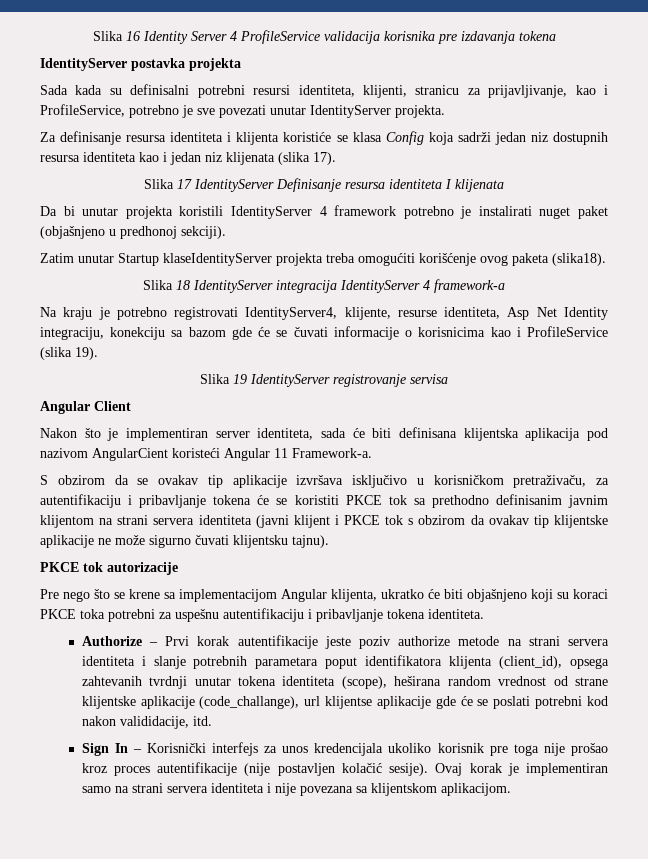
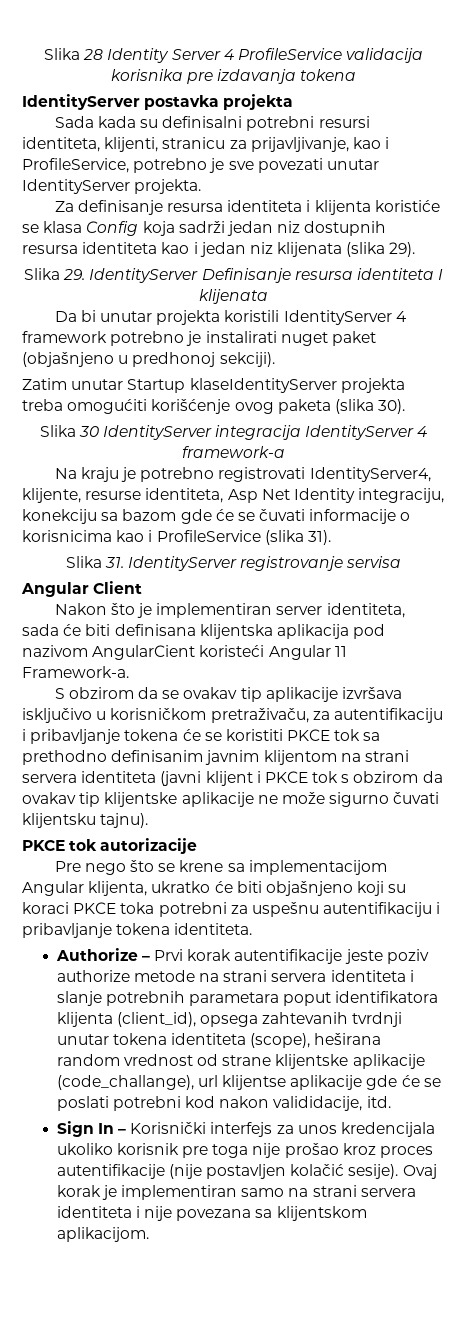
[92,31,140,41] Slika 16 -> [43,48,104,60] Slika 28
[313,152,336,165] [144,179,192,189] 17). // Slika 17 -> [389,242,416,257] [23,268,86,280] 29). // Slika 29.
[552,253,606,266] [143,280,190,290] (slika18). // Slika 18 -> [334,399,406,414] [39,425,99,437] (slika 30). // Slika 30
[75,347,98,360] [200,374,247,384] 19). // Slika 19 -> [307,530,331,545] [65,556,124,568] 31). // Slika 31.

